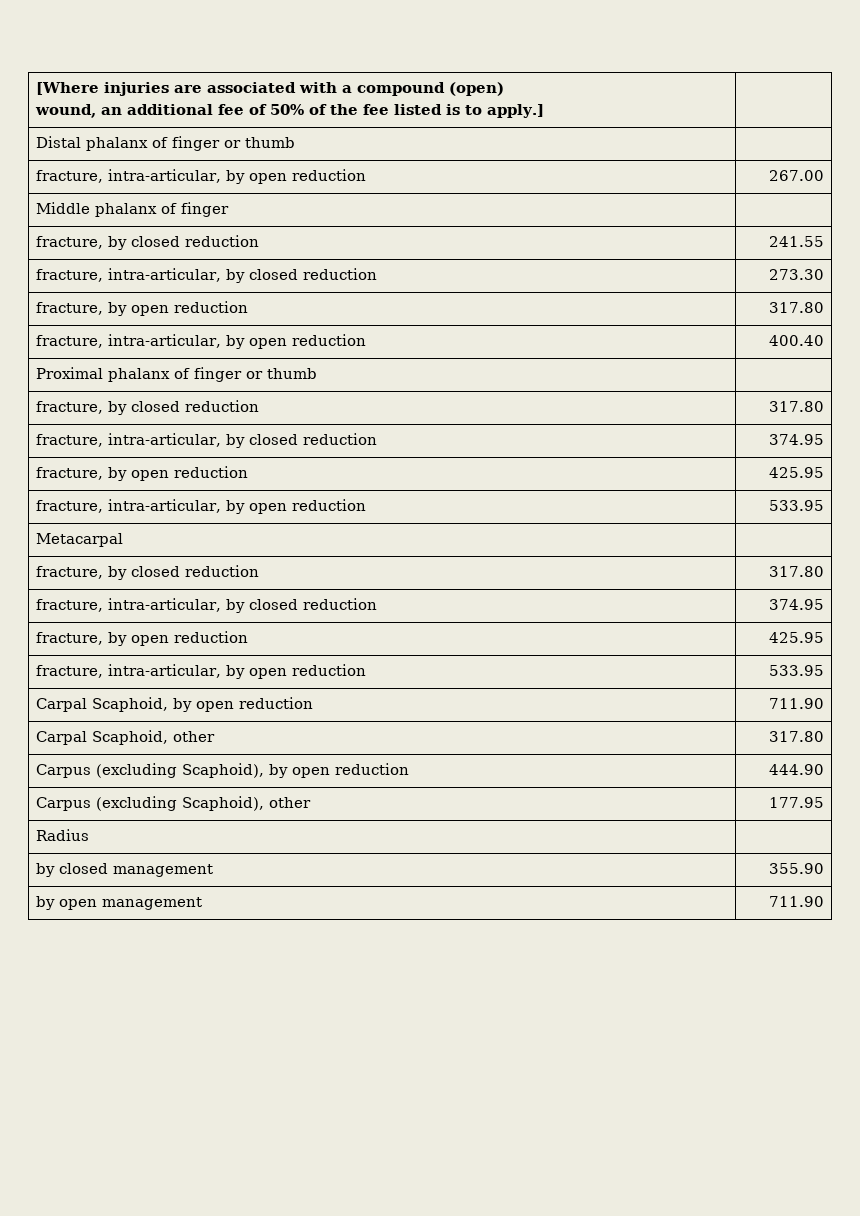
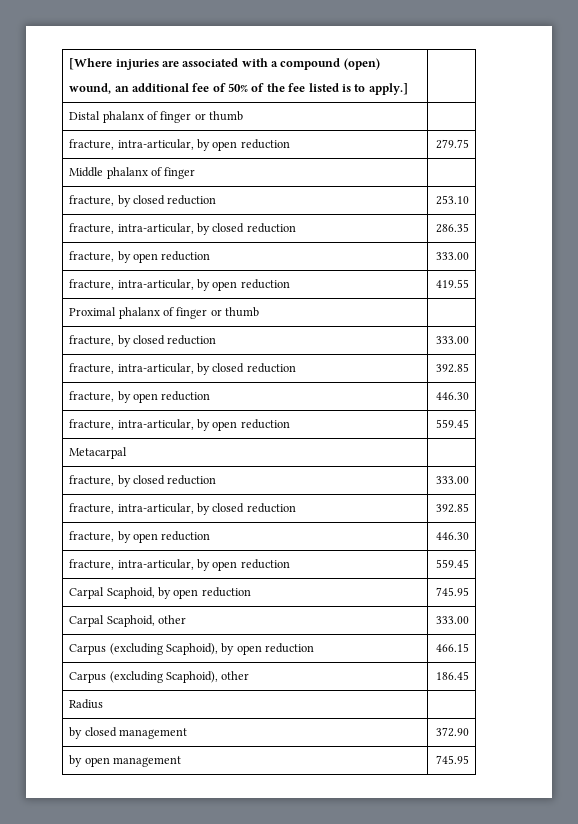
[769,170,825,181] 267.00 -> [435,139,469,149] 279.75
[769,236,825,247] [35,268,377,283] [769,269,825,280] [35,301,248,316] [769,302,825,313] [35,334,366,349] [769,335,825,346] 241.55 // fracture, intra-articular, by closed reduction | 273.30 // fracture, by open reduction | 317.80 // fracture, intra-articular, by open reduction | 400.40 -> [435,195,469,205] [69,223,296,235] [435,223,469,233] [69,251,211,263] [435,252,469,260] [69,279,290,291] [435,279,469,288] 253.10 // fracture, intra-articular, by closed reduction | 286.35 // fracture, by open reduction | 333.00 // fracture, intra-articular, by open reduction | 419.55
[769,401,825,412] [35,433,377,448] [769,434,825,445] [35,466,248,481] [769,467,825,478] [35,499,366,514] [769,500,825,511] 317.80 // fracture, intra-articular, by closed reduction | 374.95 // fracture, by open reduction | 425.95 // fracture, intra-articular, by open reduction | 533.95 -> [435,336,469,344] [69,363,296,375] [435,363,469,373] [69,391,211,403] [435,392,469,400] [69,419,290,431] [435,419,469,428] 333.00 // fracture, intra-articular, by closed reduction | 392.85 // fracture, by open reduction | 446.30 // fracture, intra-articular, by open reduction | 559.45
[769,566,825,577] [35,598,377,613] [769,599,825,610] [35,631,248,646] [769,632,825,643] [35,664,366,679] [769,665,825,676] 317.80 // fracture, intra-articular, by closed reduction | 374.95 // fracture, by open reduction | 425.95 // fracture, intra-articular, by open reduction | 533.95 -> [435,476,469,484] [69,503,296,515] [435,503,469,513] [69,531,211,543] [435,532,469,540] [69,559,290,571] [435,559,469,568] 333.00 // fracture, intra-articular, by closed reduction | 392.85 // fracture, by open reduction | 446.30 // fracture, intra-articular, by open reduction | 559.45
[769,698,825,709] 711.90 -> [435,587,469,596] 745.95
[769,731,825,742] 317.80 -> [435,616,469,624] 333.00
[769,764,825,775] 444.90 -> [435,643,469,652] 466.15
[769,797,825,808] 177.95 -> [435,671,469,680] 186.45
[769,863,825,874] 355.90 -> [435,727,469,737] 372.90
[769,896,825,907] 711.90 -> [435,755,469,764] 745.95

